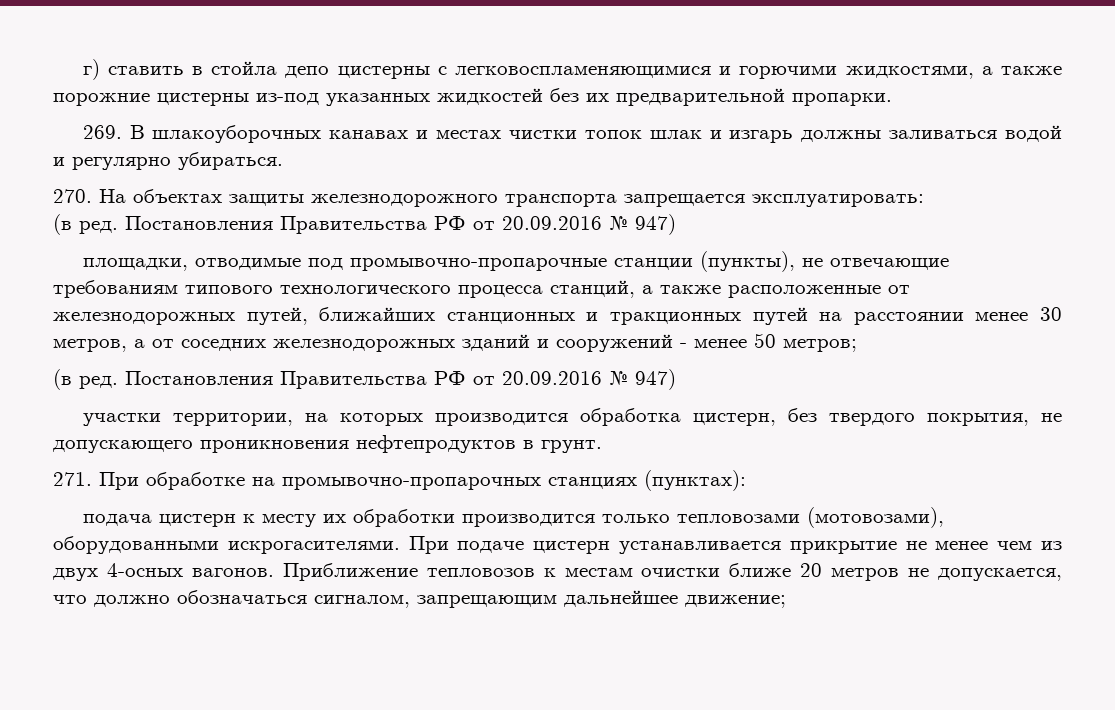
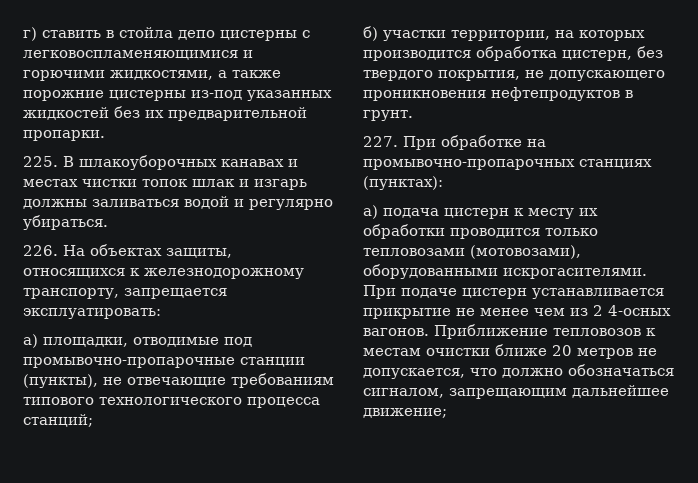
[82,125,122,139] 269. -> [23,156,58,167] 225.
[53,189,92,203] 270. -> [23,245,58,256] 226.
[229,194,924,207] [53,214,676,235] защиты железнодорожного транспорта запрещается эксплуатировать: // (в ред. Постановления Правительства РФ от 20.09.2016 № 947) // -> [166,248,232,258] [23,268,304,279] [23,288,227,299] [23,308,161,319] [23,334,38,348] защиты, относящихся к железнодорожному транспорту, запрещается эксплуатировать: // а)
[550,280,910,298] [53,307,1062,325] [53,333,857,352] [53,369,676,390] станций, а также расположенные от железнодорожных путей, ближайших станционных и тракционных путей на расстоянии менее 30 метров, а от соседних железнодорожных зданий и сооружений - менее 50 метров; // (в ред. Постановления Правительства РФ от 20.09.2016 № 947) // -> [23,414,93,427] [363,26,378,41] станций; // б)
[53,472,92,486] 271. -> [363,136,398,147] 227.
(746, 480) none -> [363,205,378,219] а)
[461,514,595,527] производится -> [450,228,540,239] проводится
[53,568,98,581] двух -> [593,305,603,316] 2

